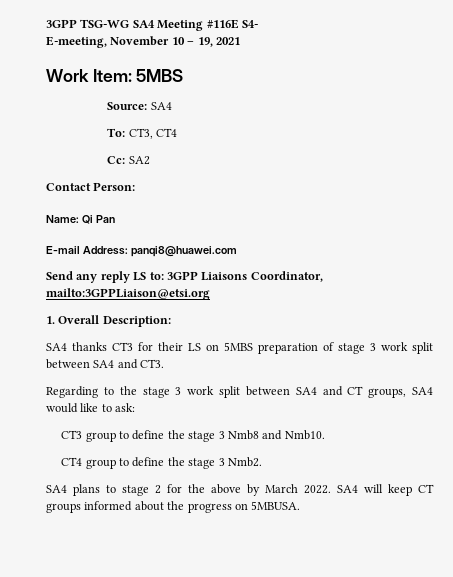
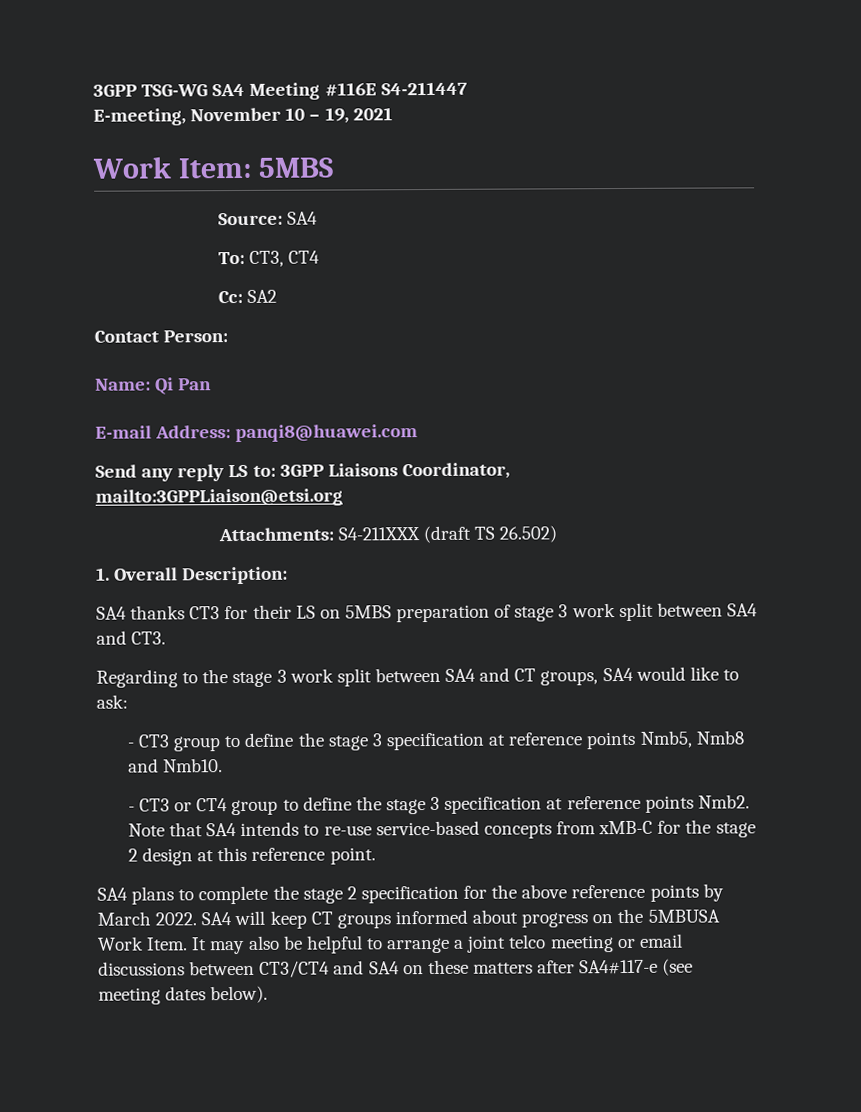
[241,20,258,28] S4- -> [380,81,468,96] S4-211447
(210, 294) none -> [217,525,558,544] // Attachments: S4-211XXX (draft TS 26.502)
(136, 407) none -> [126,742,134,748] -
(225, 435) none -> [385,730,693,751] specification at reference points Nmb5,
(325, 435) none -> [127,798,193,812] - CT3 or
[227,457,262,467] Nmb2. -> [444,794,750,814] [127,819,756,839] [127,846,376,866] specification at reference points Nmb2. Note that SA4 intends to re-use service-based concepts from xMB-C for the stage 2 design at this reference point.
[122,485,161,496] stage 2 -> [198,885,459,905] complete the stage 2 specification
(241, 489) none -> [571,884,699,902] reference points
[167,501,185,510] the -> (519, 916) none
[251,501,301,510] 5MBUSA. -> [617,908,720,924] [97,933,683,955] [98,958,694,978] [98,985,269,1005] the 5MBUSA Work Item. It may also be helpful to arrange a joint telco meeting or email discussions between CT3/CT4 and SA4 on these matters after SA4#117-e (see meeting dates below).

